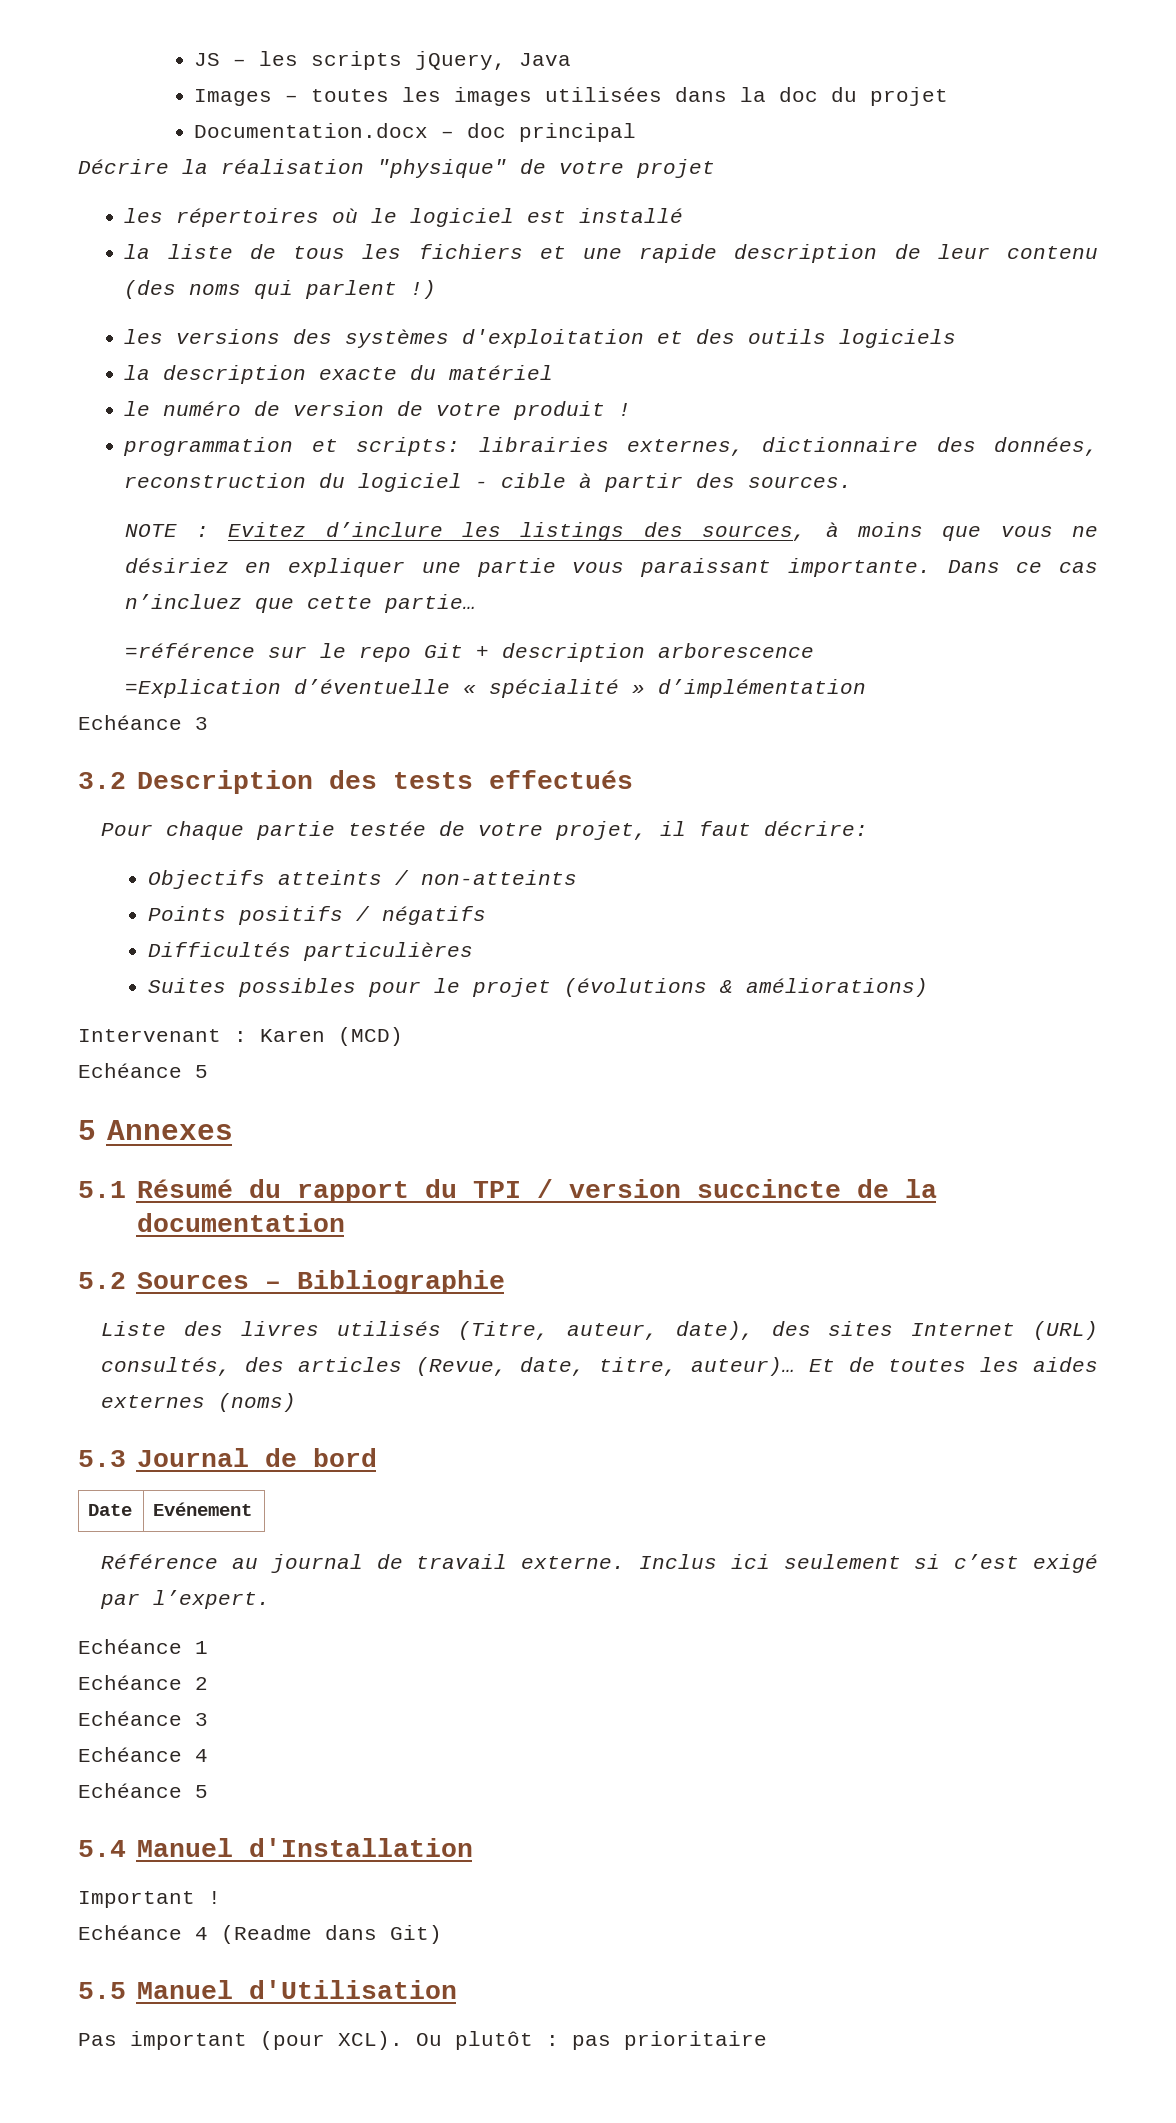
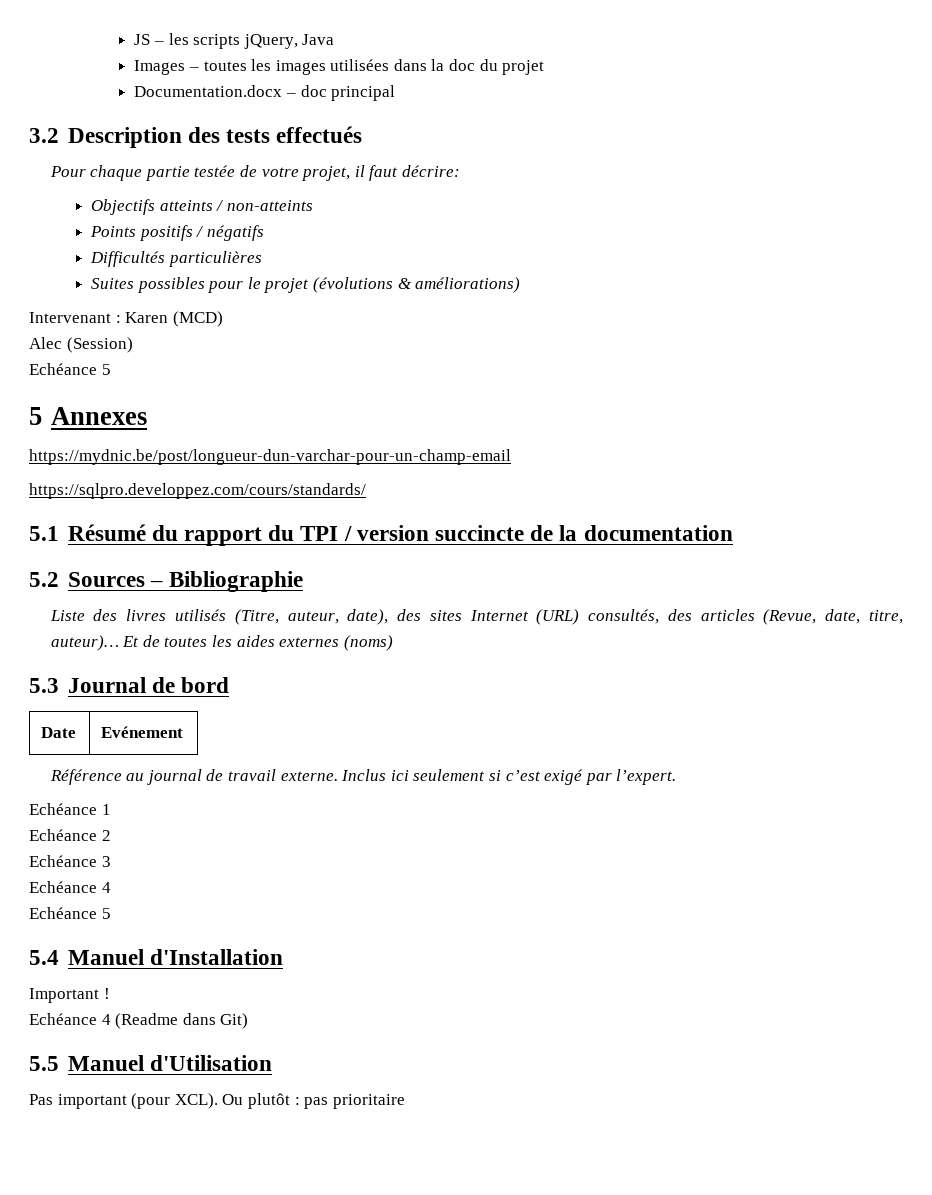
[78,159,715,178] [124,208,684,227] [124,244,1098,263] [124,280,437,299] [124,329,957,348] [124,365,554,384] [124,401,632,420] [123,437,1098,456] [124,473,853,492] [124,522,1098,541] [124,558,1098,577] [124,594,476,613] [124,643,814,662] [124,679,866,698] [78,715,208,730] // Décrire la réalisation "physique" de votre projet // les répertoires où le logiciel est installé // la liste de tous les fichiers et une rapide description de leur contenu (des noms qui parlent !) // les versions des systèmes d'exploitation et des outils logiciels // la description exacte du matériel // le numéro de version de votre produit ! // programmation et scripts: librairies externes, dictionnaire des données, reconstruction du logiciel - cible à partir des sources. // NOTE : Evitez d’inclure les listings des sources, à moins que vous ne désiriez en expliquer une partie vous paraissant importante. Dans ce cas n’incluez que cette partie… // =référence sur le repo Git + description arborescence // =Explication d’éventuelle « spécialité » d’implémentation // Echéance 3 -> (396, 93) none
(403, 1036) none -> [29,337,133,353] // Alec (Session)
(233, 1130) none -> [29,449,511,465] [29,483,366,499] // https://mydnic.be/post/longueur-dun-varchar-pour-un-champ-email // https://sqlpro.developpez.com/cours/standards/

